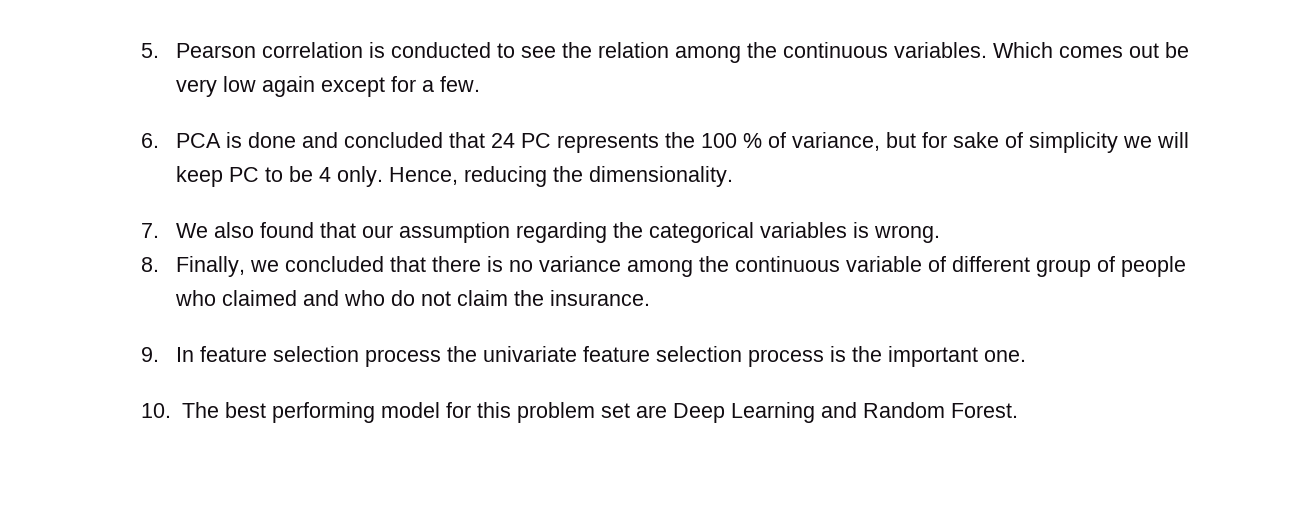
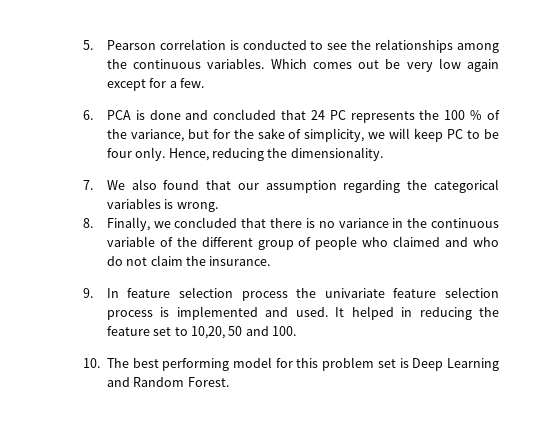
[597,42,669,58] relation -> [375,39,454,53] relationships
(786, 140) none -> [106,129,127,139] the
(947, 140) none -> [233,129,254,139] the
[1028,132,1118,153] simplicity -> [304,128,365,142] simplicity,
[318,167,331,182] 4 -> [106,148,132,158] four
[626,260,693,277] among -> [392,218,404,228] in
(946, 264) none -> [176,237,197,247] the
[851,346,1026,367] the important one. -> [176,306,500,320] [106,326,297,339] implemented and used. It helped in reducing the feature set to 10,20, 50 and 100.
[636,405,668,418] are -> [399,358,409,368] is

